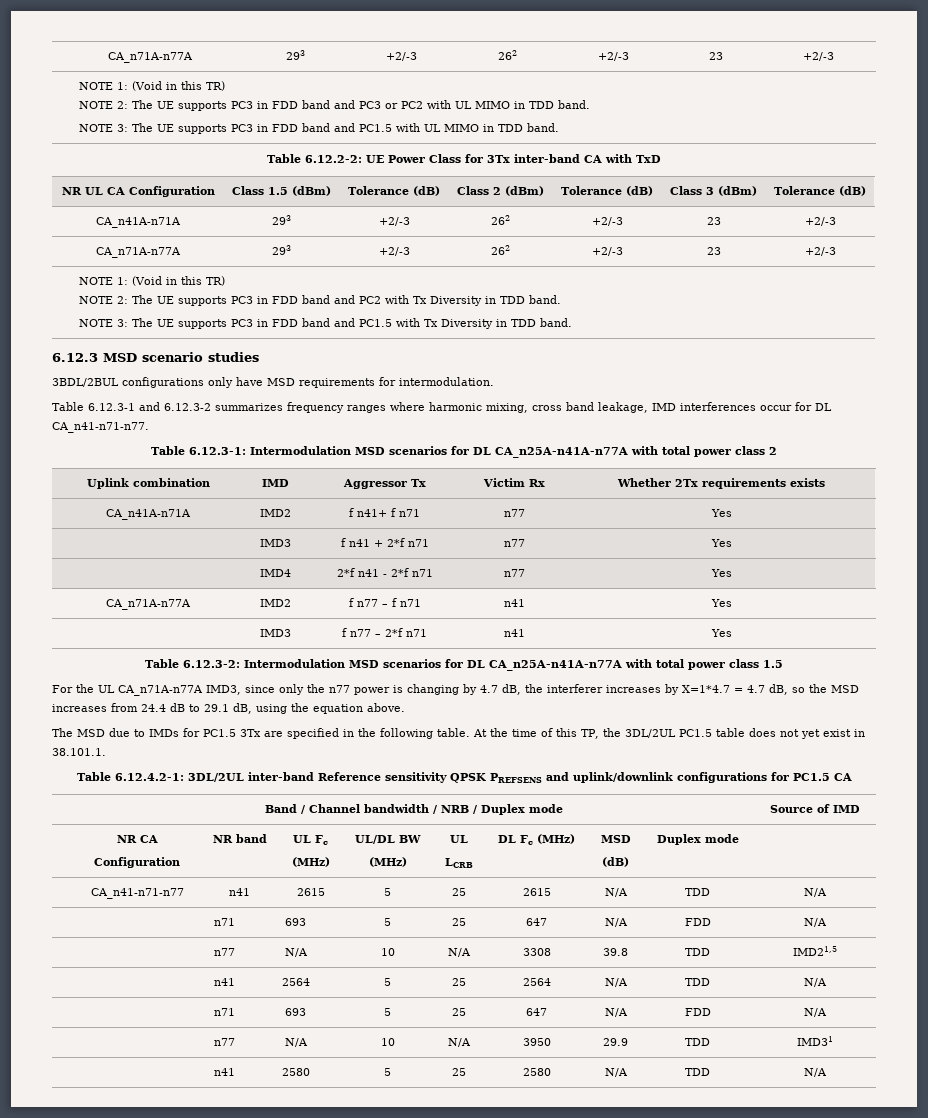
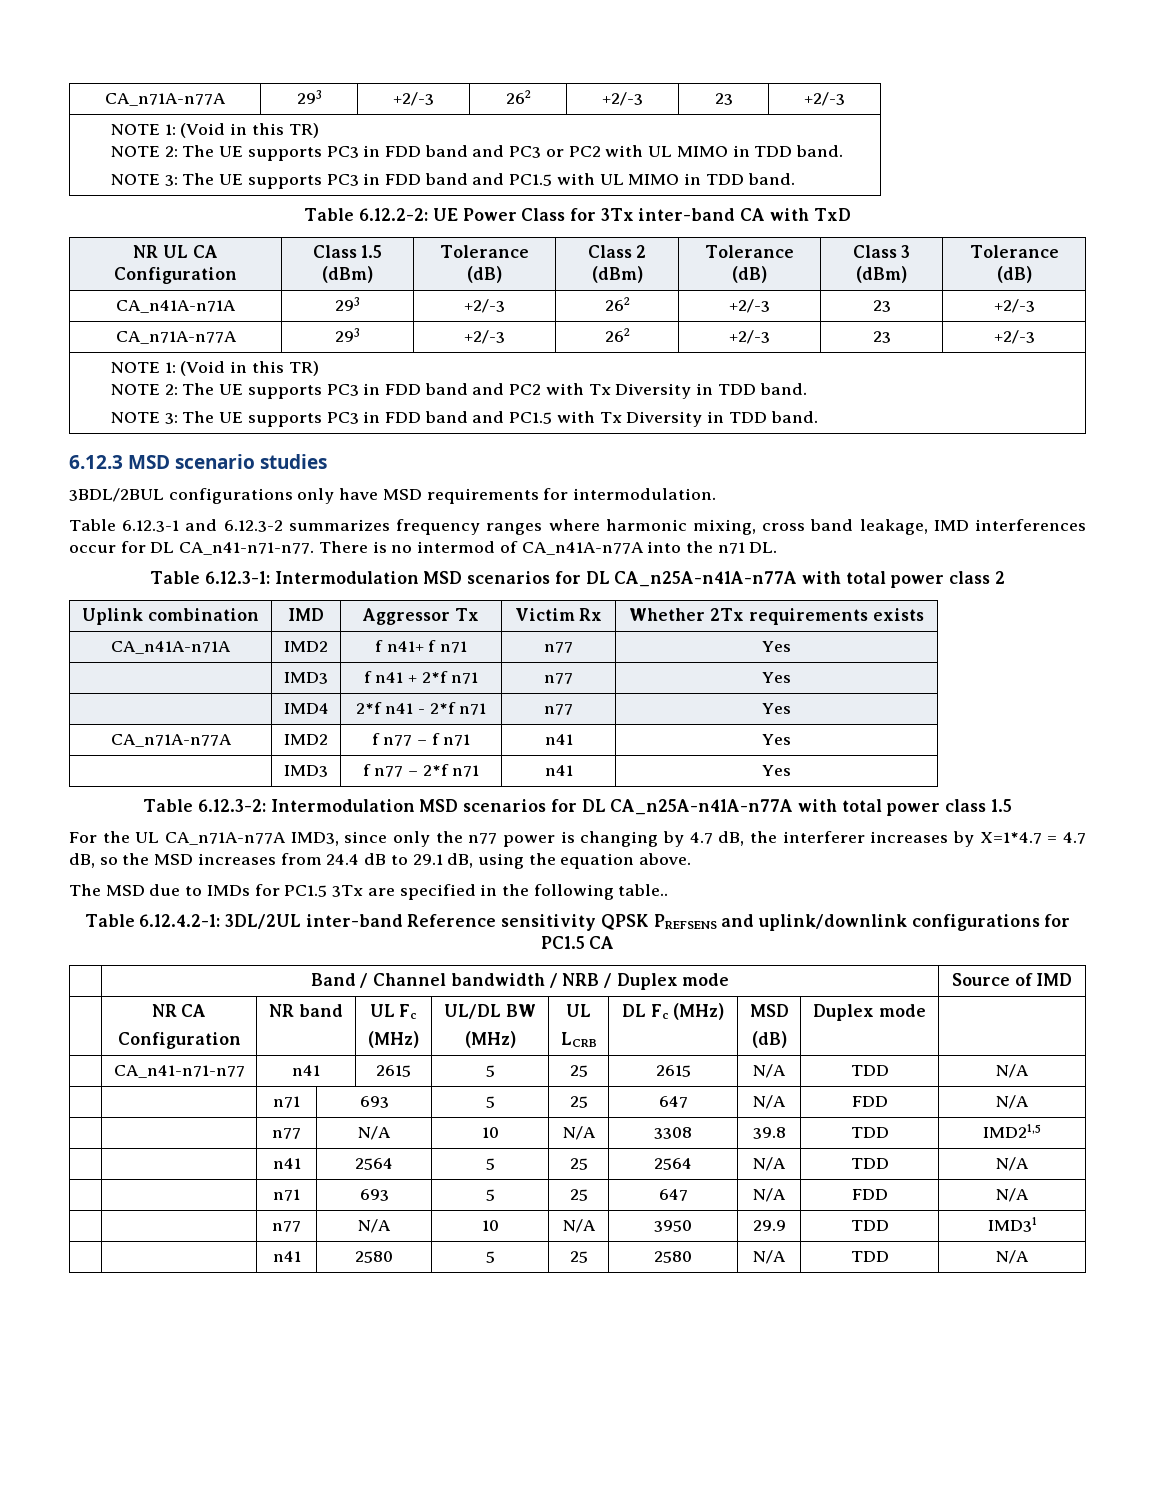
(149, 427) none -> [318,541,778,555] There is no intermod of CA_n41A-n77A into the n71 DL.
[437,728,865,739] [52,748,106,756] table. At the time of this TP, the 3DL/2UL PC1.5 table does not yet exist in 38.101.1. -> [618,884,669,896] table..

